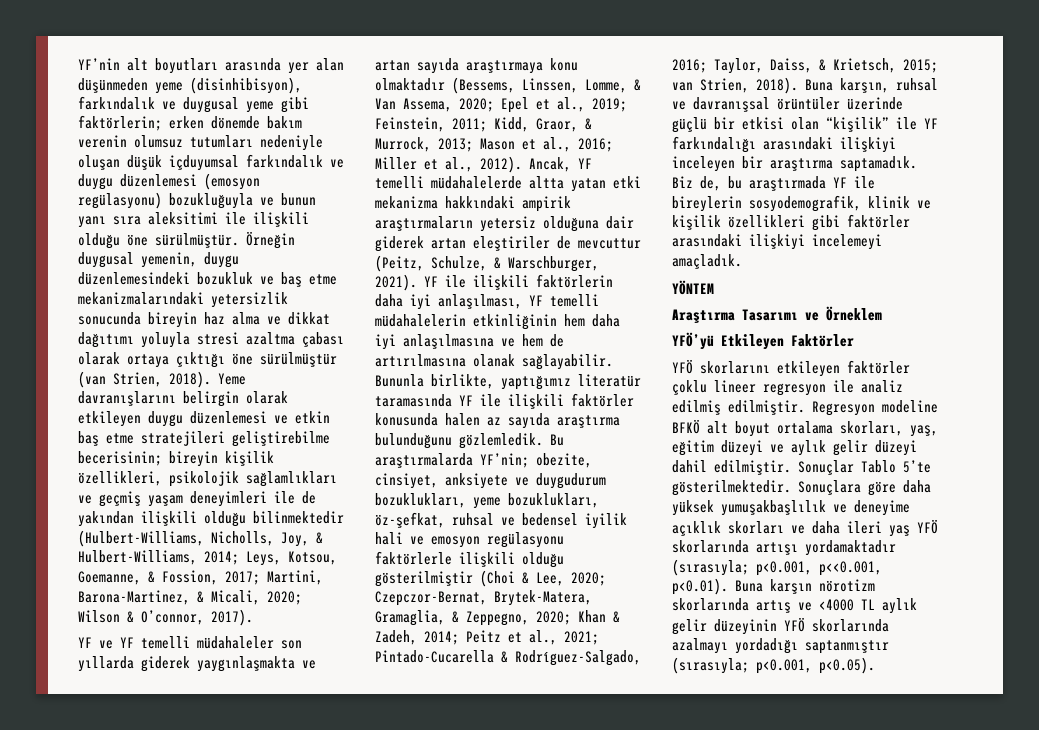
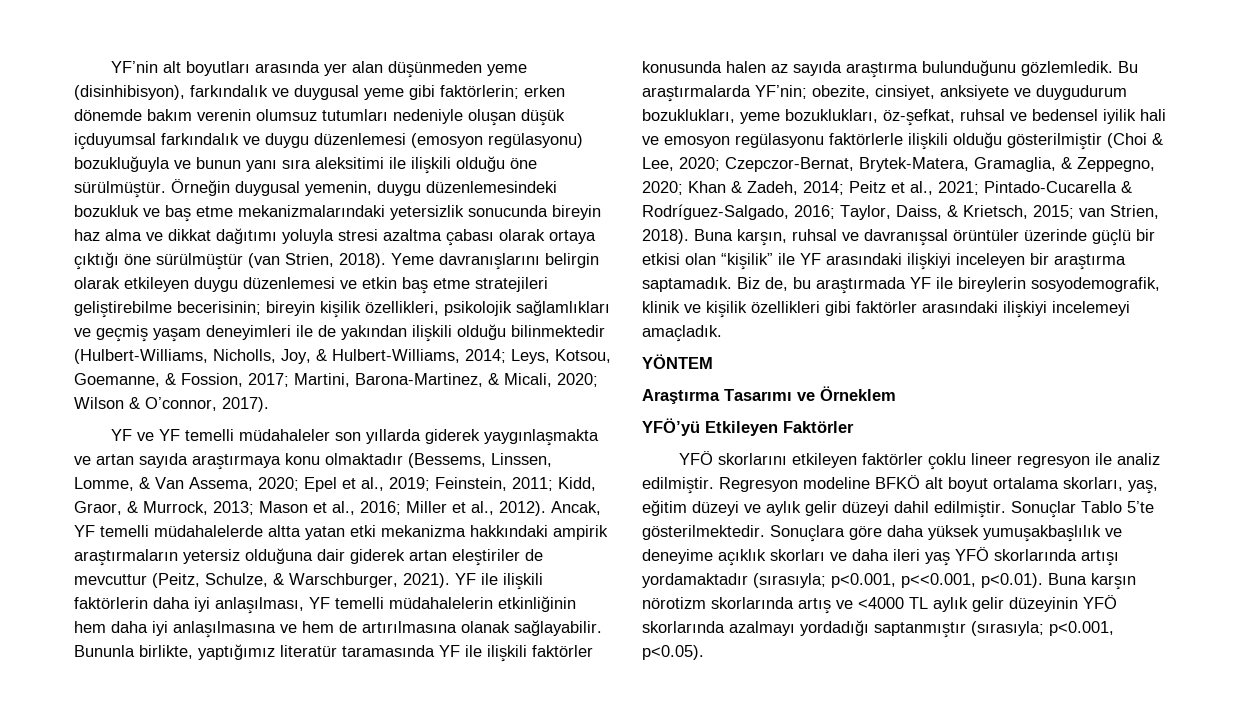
[672,136,756,153] farkındalığı -> (821, 259) none
[672,400,721,415] edilmiş -> (1160, 459) none

